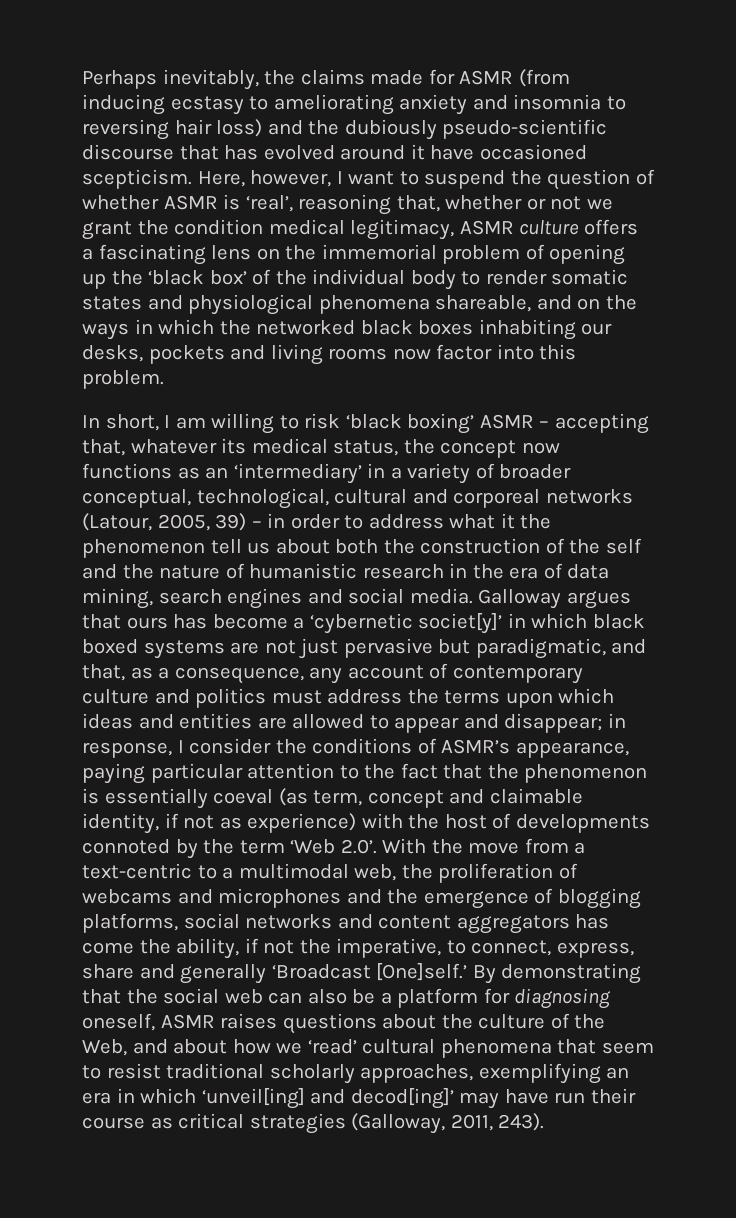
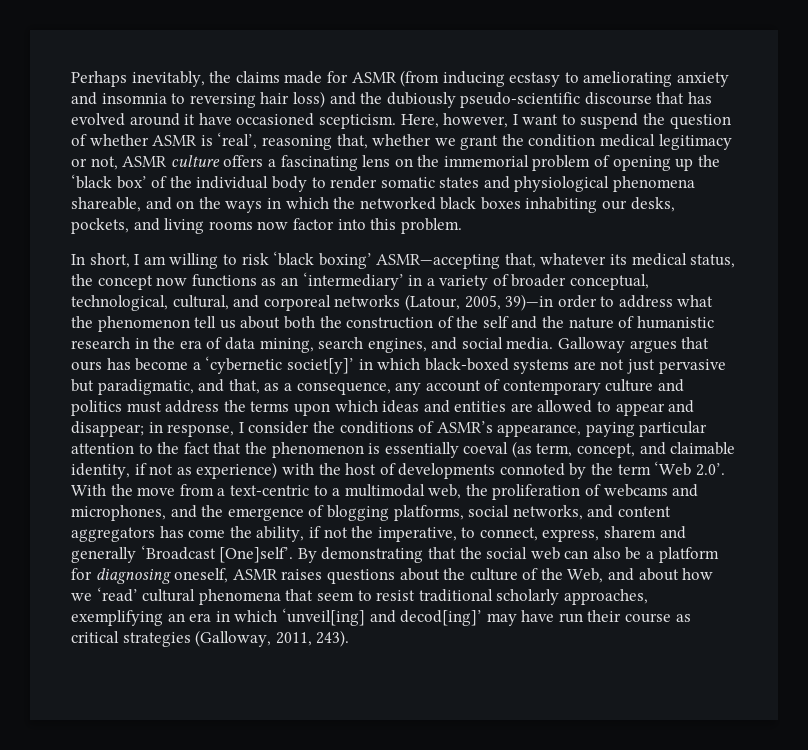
[526,196,582,210] or not -> (432, 140) none
[350,219,455,240] legitimacy, -> [658,134,732,150] [71,156,118,170] legitimacy or not,
[148,345,225,364] pockets -> [71,218,129,234] pockets,
[479,413,649,434] ASMR – accepting -> [376,254,501,269] ASMR—accepting
[334,489,408,504] cultural -> [172,295,229,310] cultural,
[215,513,286,531] 39) – in -> [505,294,554,311] 39)—in
[500,513,515,529] it -> (714, 301) none
[227,588,303,609] engines -> [367,338,427,353] engines,
[592,614,645,629] [82,639,138,654] black boxed -> [424,358,509,371] black-boxed
[367,790,444,808] concept -> [577,443,636,458] concept,
[218,888,342,908] microphones -> [71,505,166,521] microphones,
[245,914,333,929] networks -> [512,505,583,520] networks,
[82,964,134,979] share -> [604,526,657,538] sharem
[376,963,468,981] [One]self.’ -> [219,547,294,563] [One]self’.

